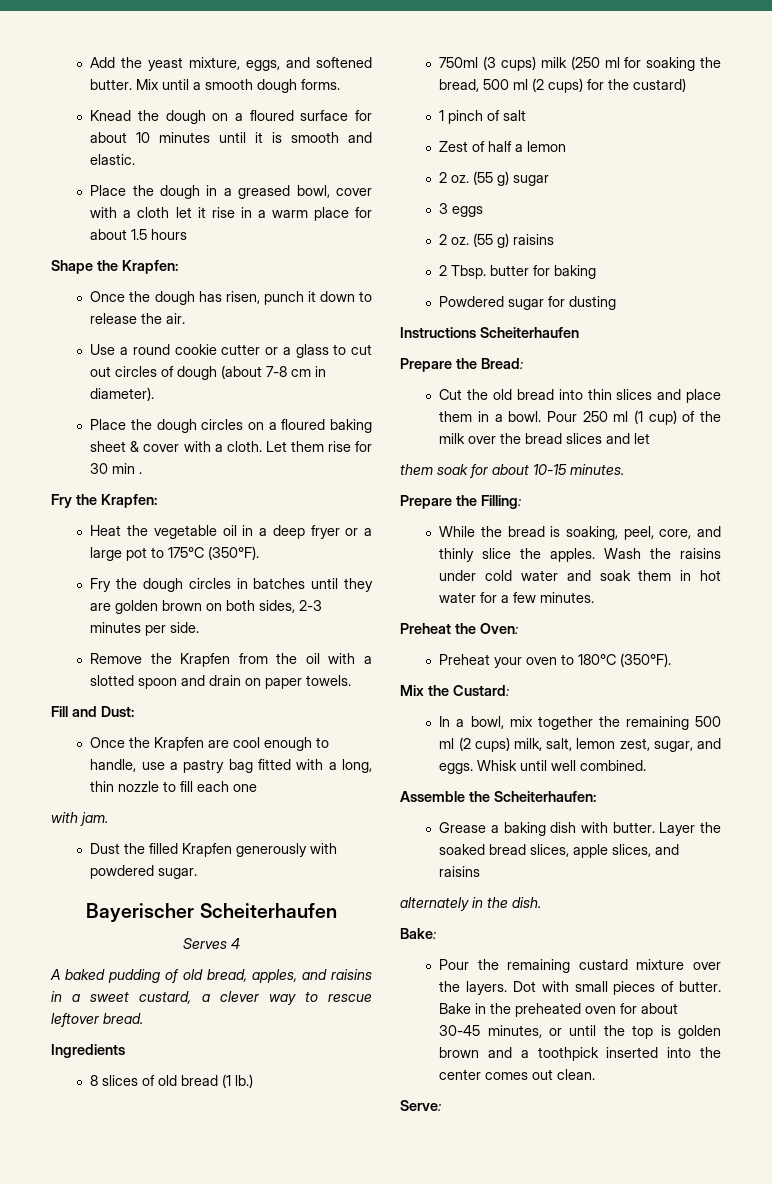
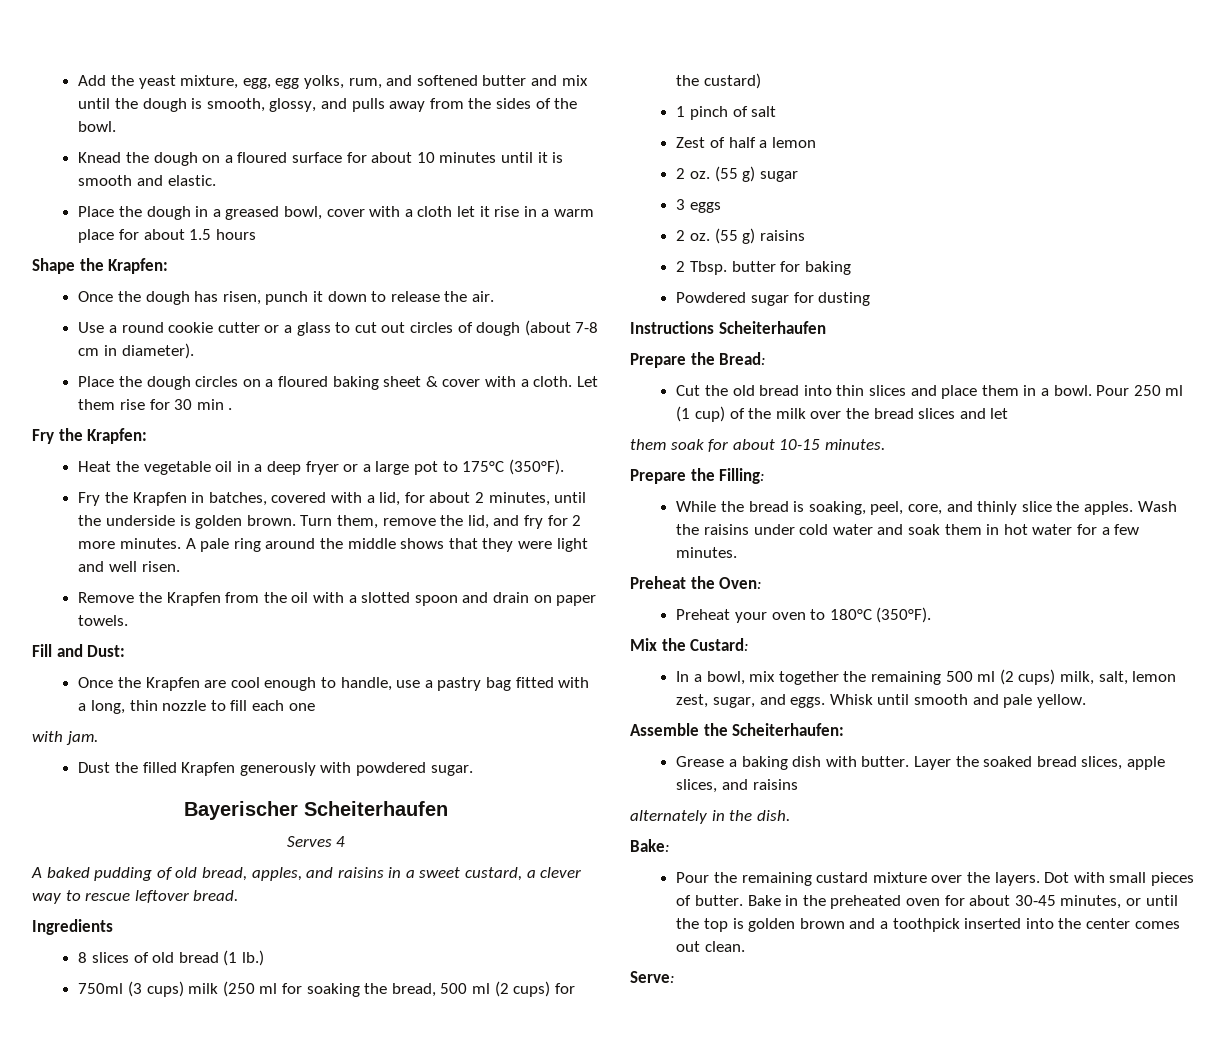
[246,57,373,71] [90,79,341,93] eggs, and softened butter. Mix until a smooth dough forms. -> [242,75,588,89] [78,98,578,112] [78,121,117,132] egg, egg yolks, rum, and softened butter and mix until the dough is smooth, glossy, and pulls away from the sides of the bowl.
[142,578,373,592] [90,600,323,614] [90,622,200,636] dough circles in batches until they are golden brown on both sides, 2-3 minutes per side. -> [132,492,587,506] [78,515,582,529] [78,538,588,552] [78,561,180,572] Krapfen in batches, covered with a lid, for about 2 minutes, until the underside is golden brown. Turn them, remove the lid, and fry for 2 more minutes. A pale ring around the middle shows that they were light and well risen.
[551,760,647,771] well combined. -> [913,694,1086,708] smooth and pale yellow.

